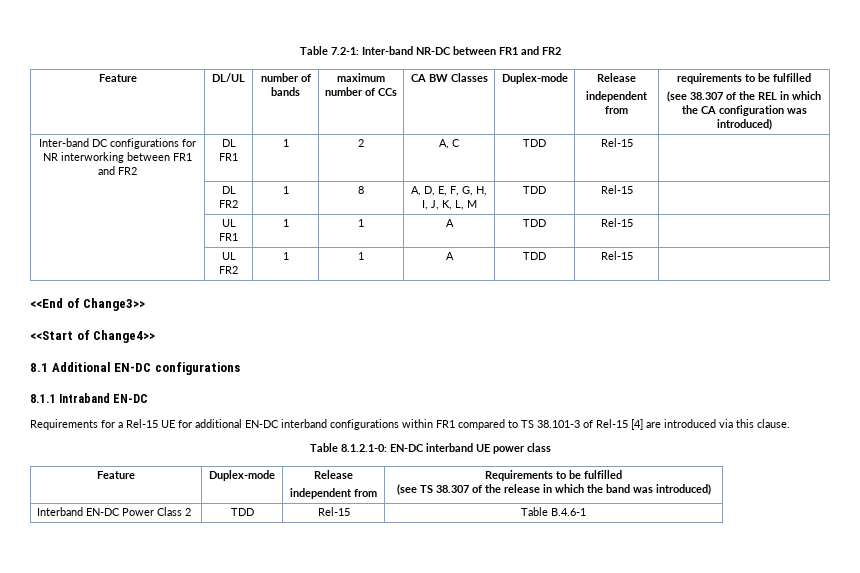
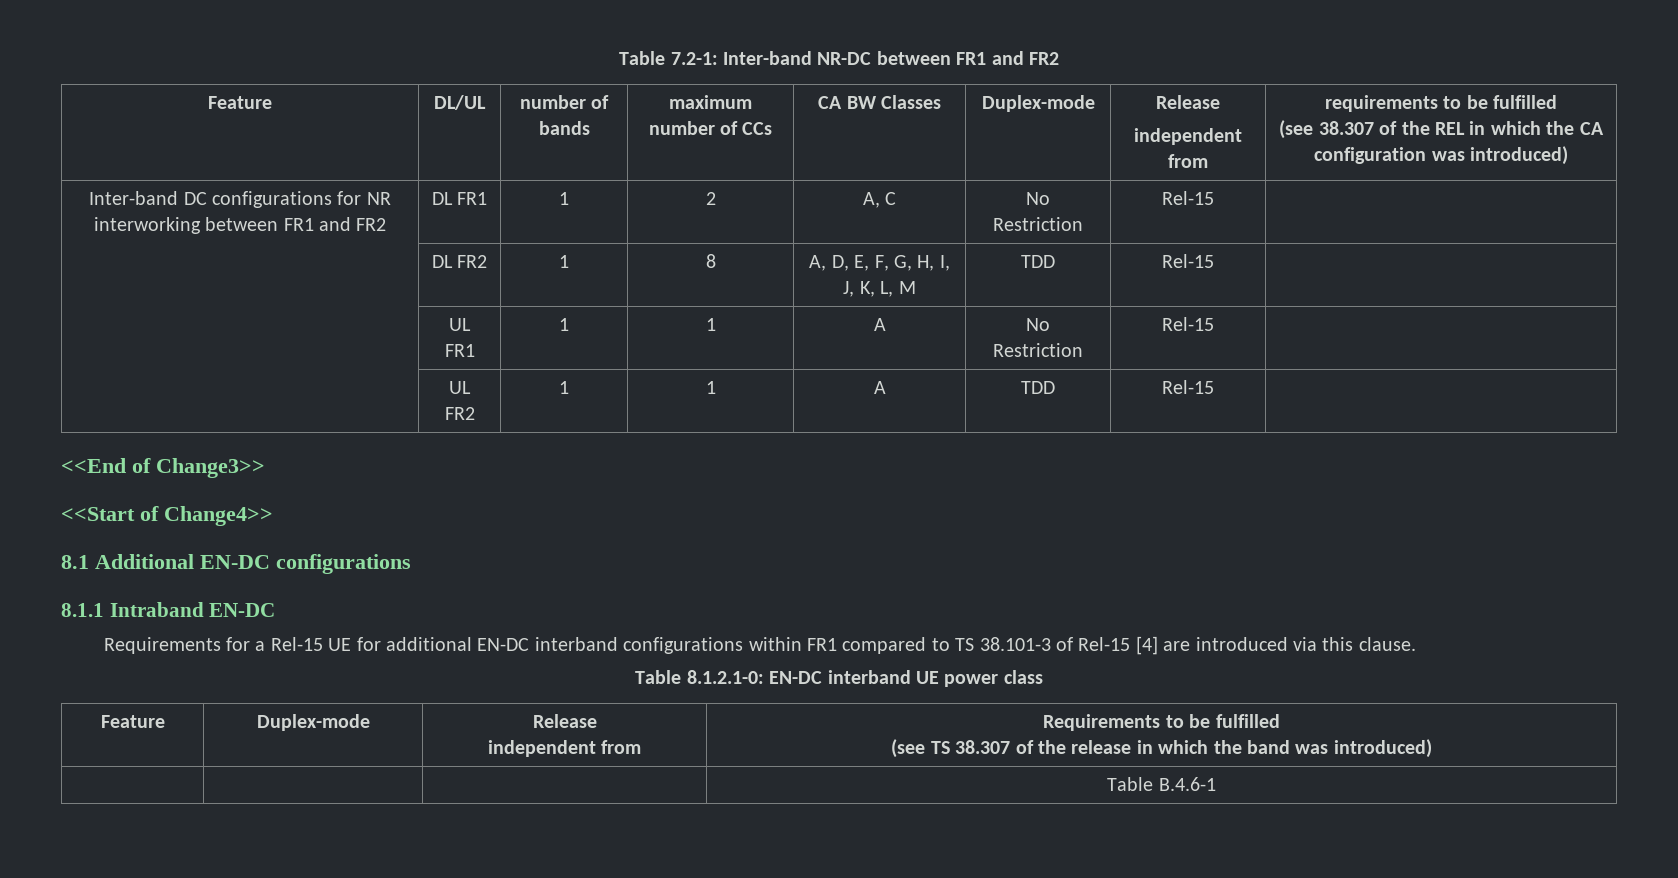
[523,139,546,147] TDD -> [1026,192,1050,205] [993,217,1083,231] No Restriction
[523,219,546,227] TDD -> [1026,318,1050,331] [993,343,1083,357] No Restriction
[36,507,191,516] [230,508,254,516] [317,507,350,516] Interband EN-DC Power Class 2 | TDD | Rel-15 -> (1432, 748) | |

